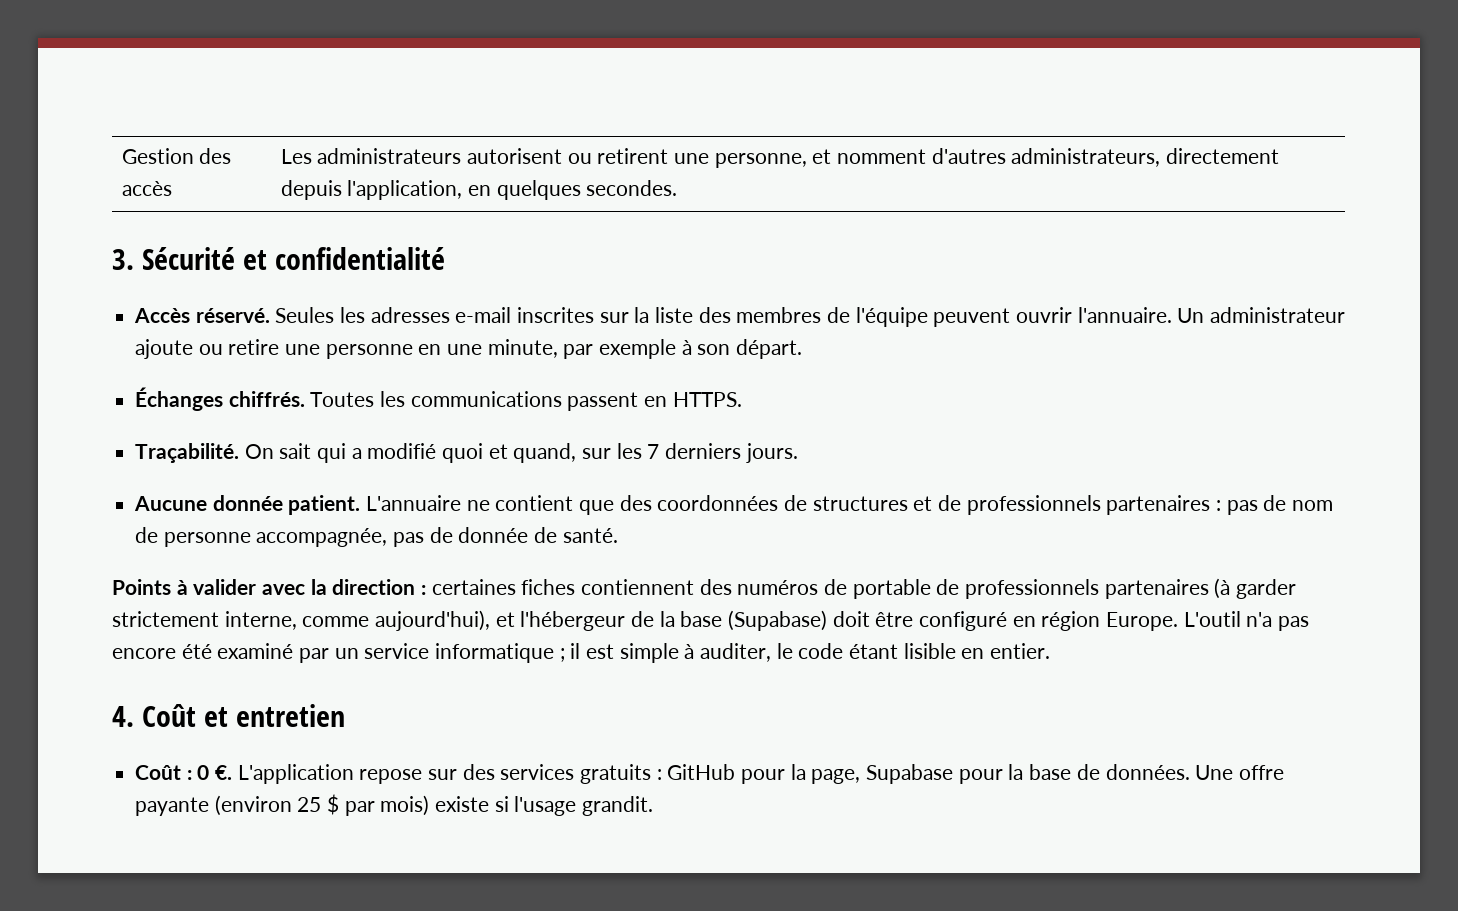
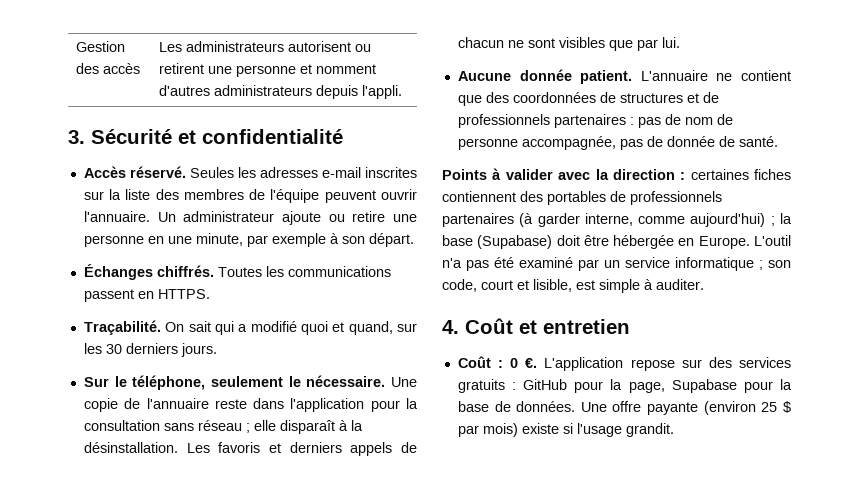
[714,153,807,168] personne, -> [236,65,297,77] personne
[1011,148,1279,167] [280,180,678,200] administrateurs, directement depuis l'application, en quelques secondes. -> [214,85,403,99] administrateurs depuis l'appli.
[647,444,660,459] 7 -> [105,344,122,354] 30
(798, 453) none -> [83,375,418,390] [83,398,418,412] [83,420,363,434] [83,442,418,456] [457,37,680,51] // Sur le téléphone, seulement le nécessaire. Une copie de l'annuaire reste dans l'application pour la consultation sans réseau ; elle disparaît à la désinstallation. Les favoris et derniers appels de chacun ne sont visibles que par lui.
[737,579,931,599] numéros de portable -> [547,191,606,205] portables
[112,611,219,627] strictement -> (580, 220) none
[375,610,655,631] aujourd'hui), et l'hébergeur de -> [690,213,775,227] aujourd'hui) ;
[919,611,1101,631] configuré en région -> [613,235,695,249] hébergée en
[112,648,176,659] encore -> (489, 265) none
[570,643,1051,663] il est simple à auditer, le code étant lisible en entier. -> [768,260,791,268] [442,279,704,293] son code, court et lisible, est simple à auditer.

